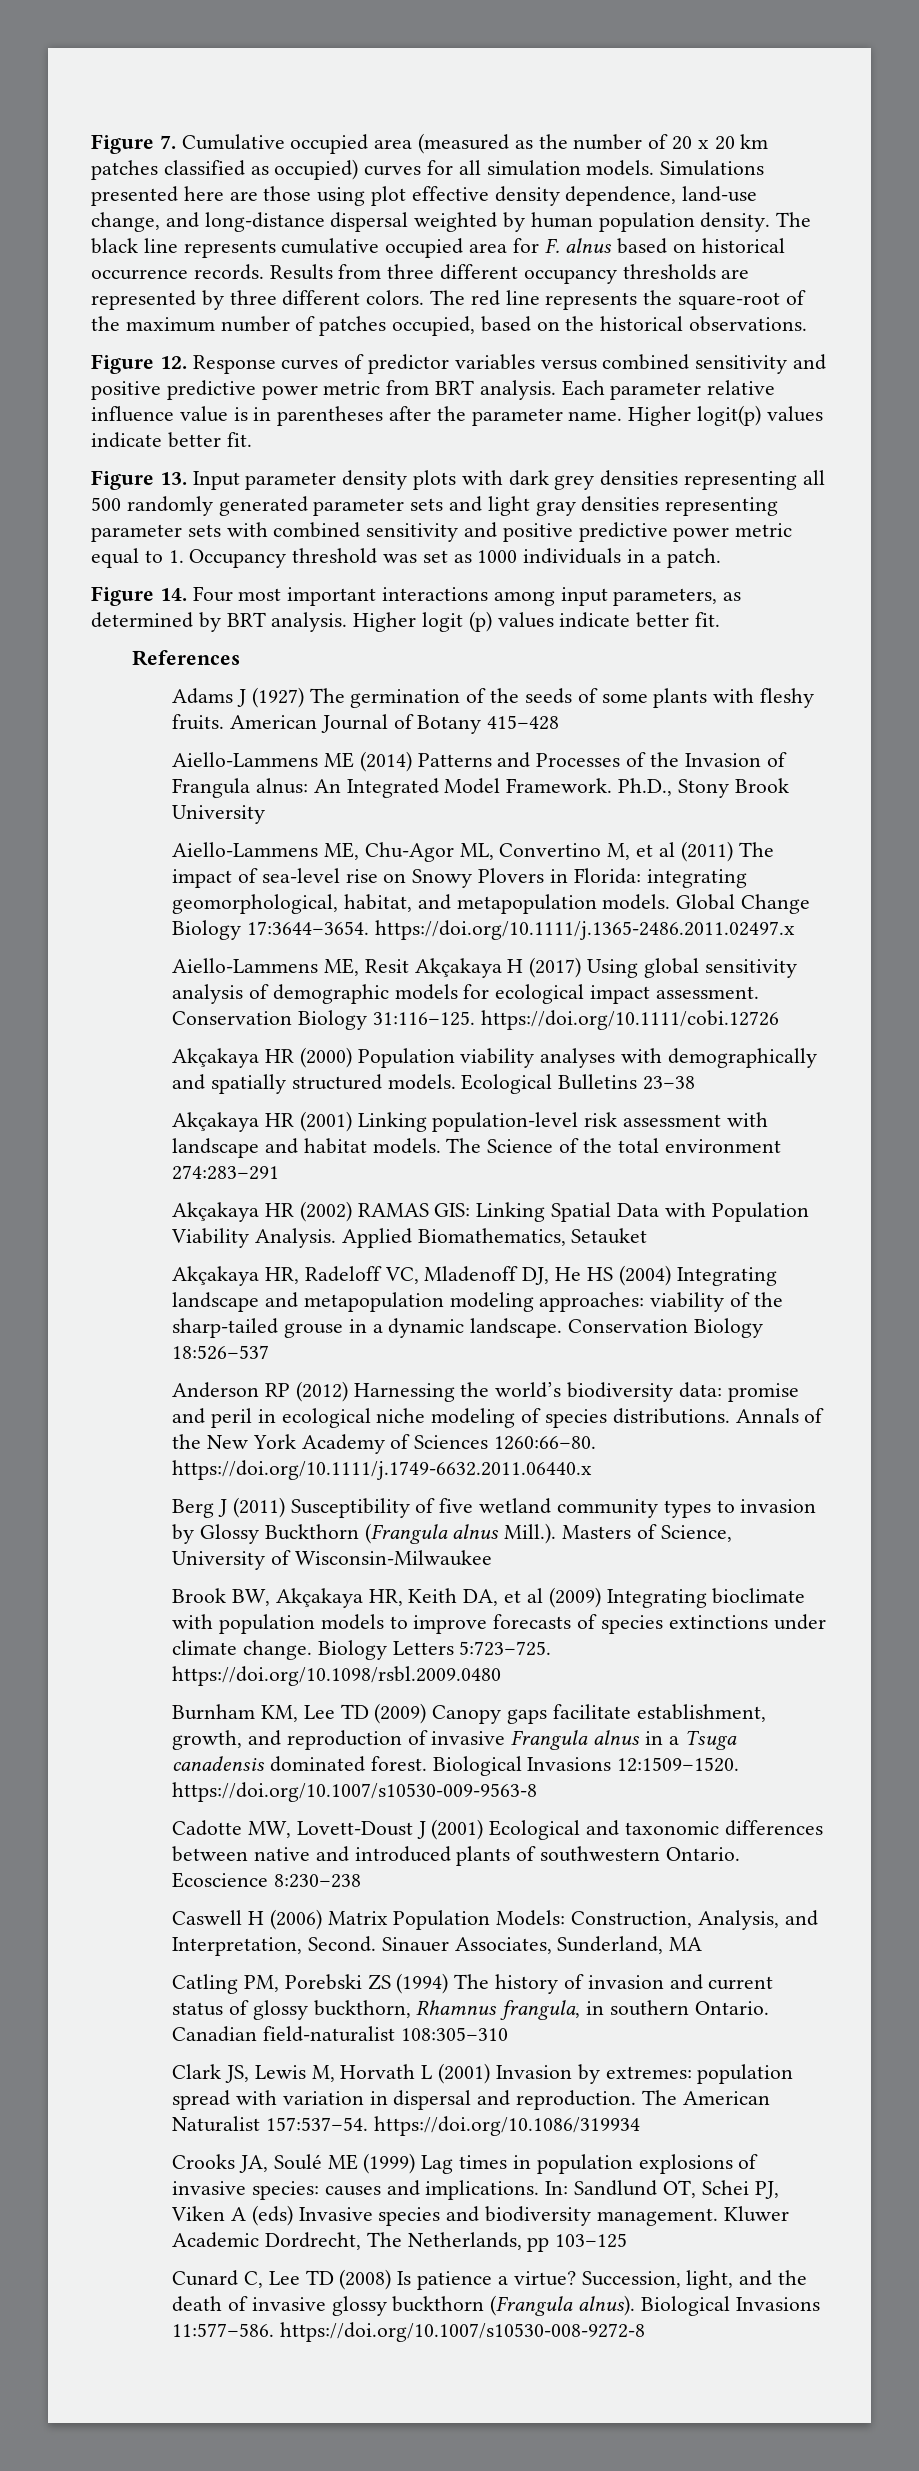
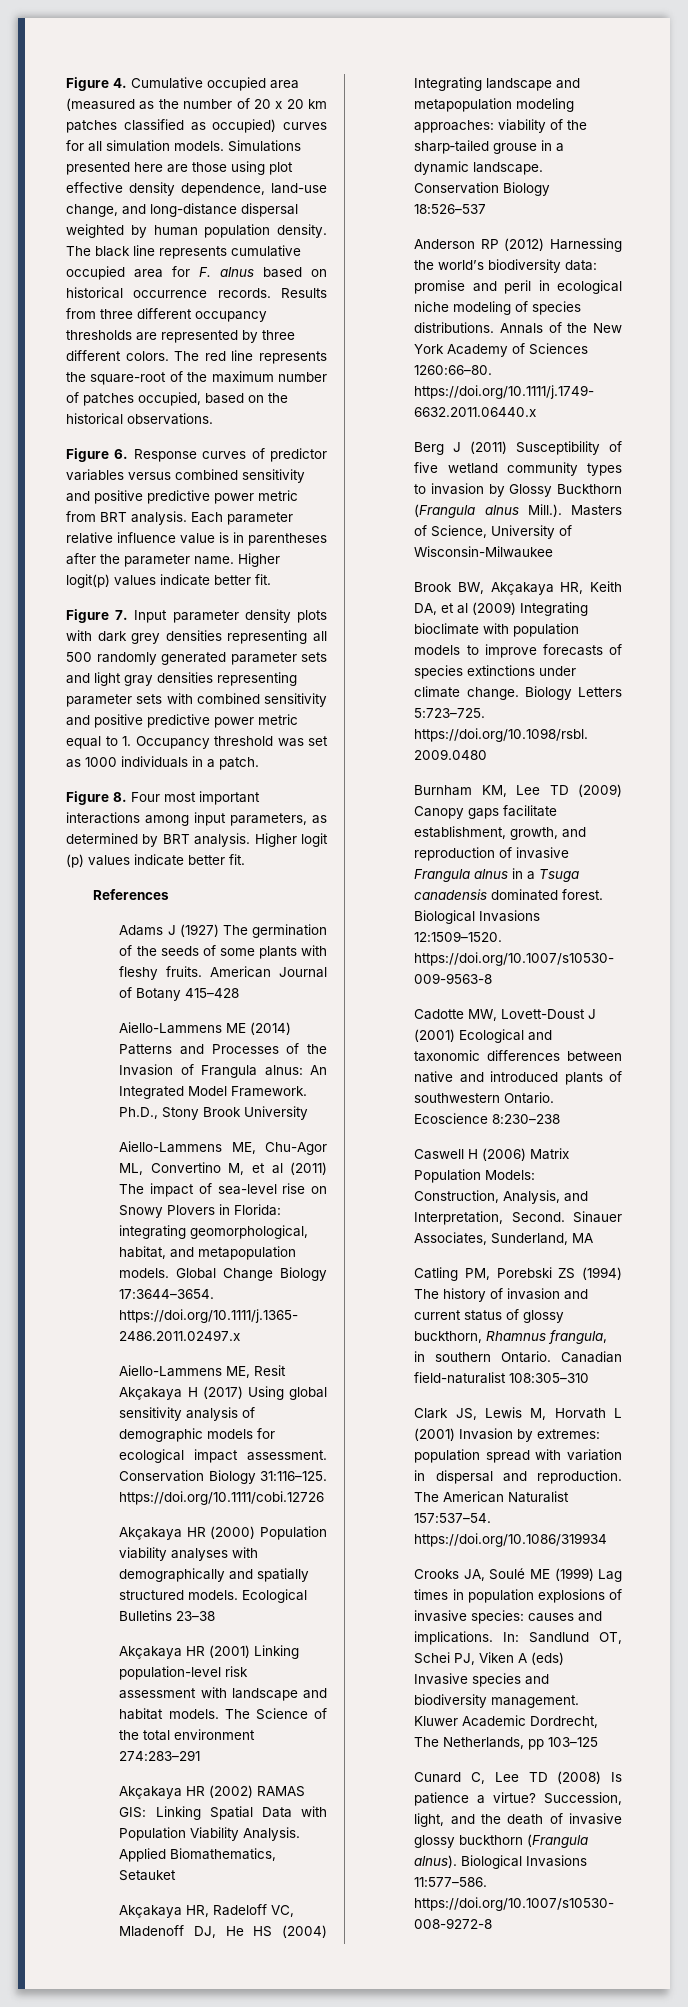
[91,134,176,154] Figure 7. -> [66,77,127,91] Figure 4.
[159,356,187,369] 12. -> [114,449,129,459] 6.
[159,472,187,485] 13. -> [115,610,129,620] 7.
[159,588,187,601] 14. -> [113,792,127,802] 8.

